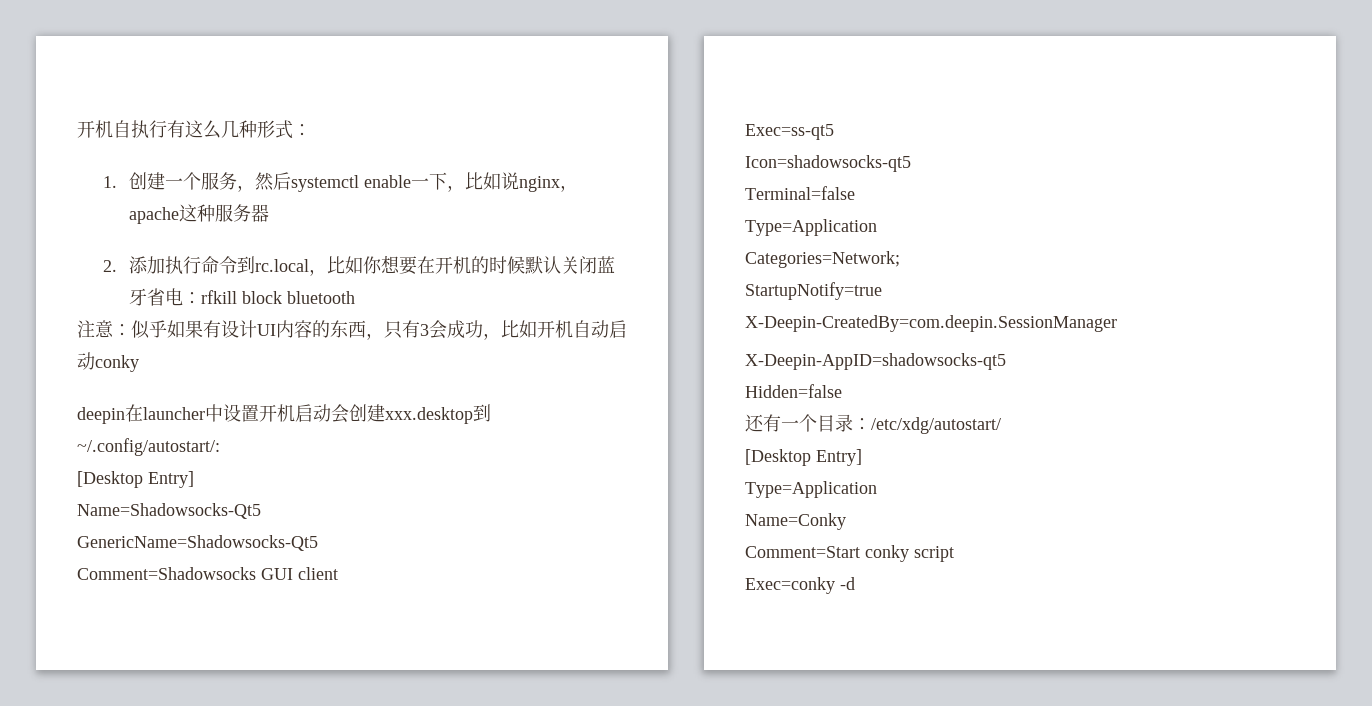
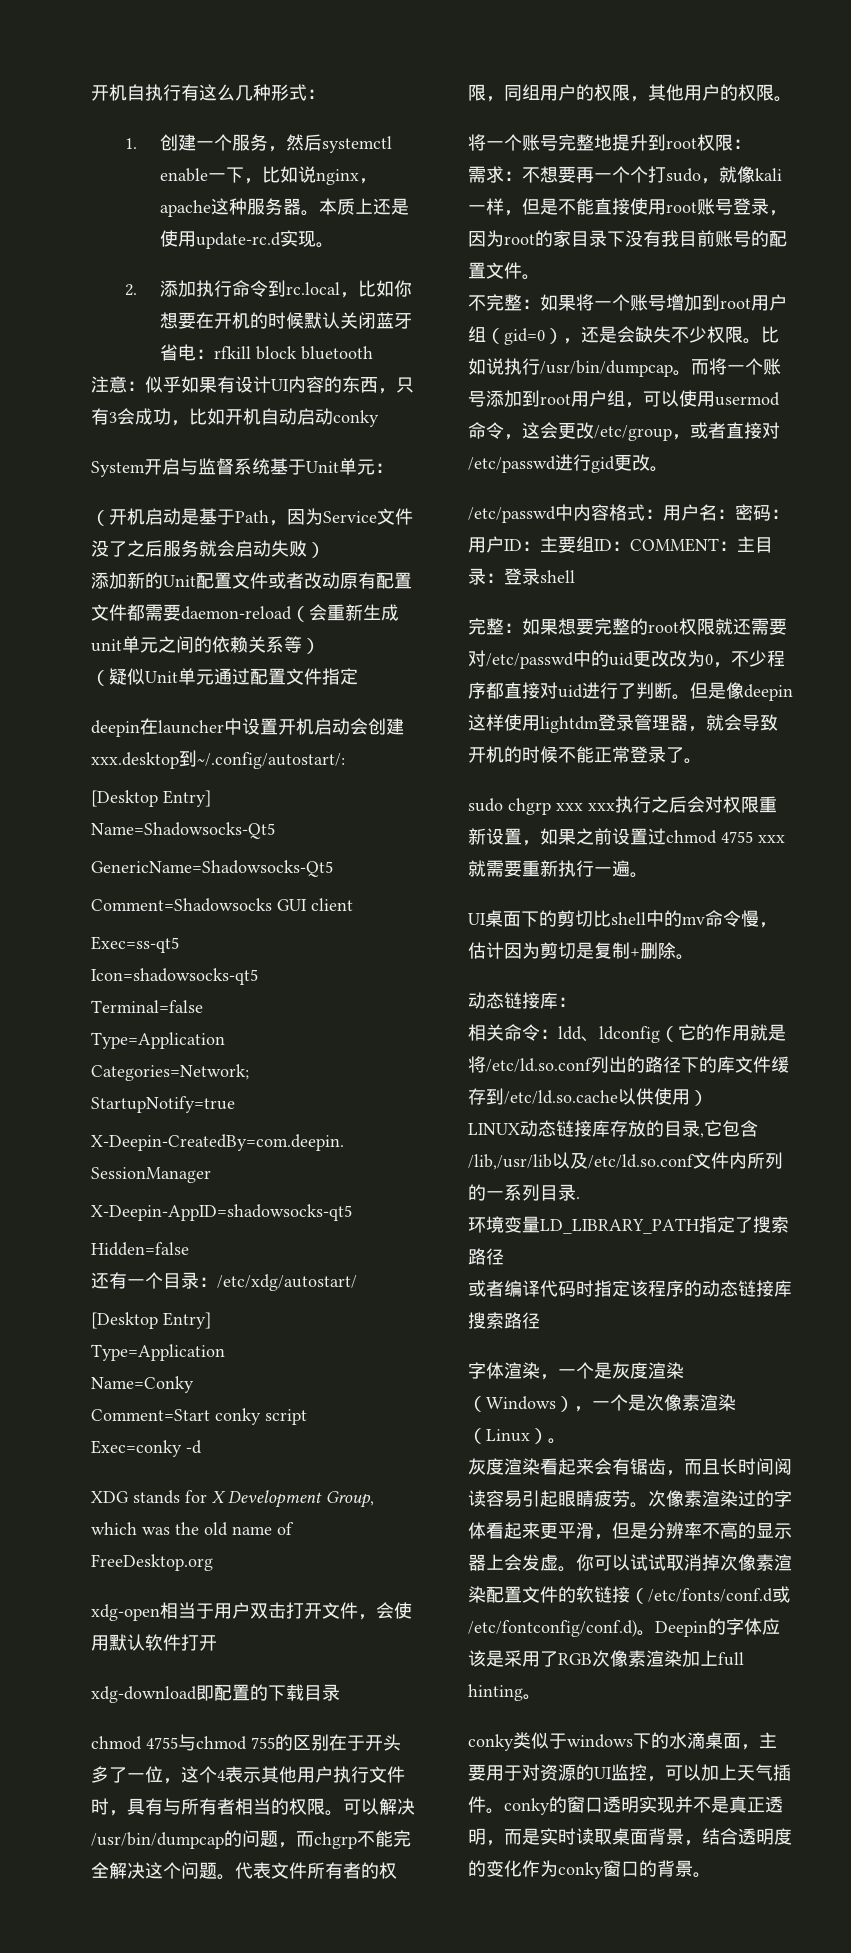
(270, 213) none -> [300,198,409,216] [159,230,334,249] 。本质上还是使用update-rc.d实现。
(139, 363) none -> [91,458,393,477] [91,508,413,526] [91,540,325,558] [91,572,412,589] [91,604,399,622] [91,636,320,654] [91,668,358,686] // System开启与监督系统基于Unit单元： // （开机启动是基于Path，因为Service文件没了之后服务就会启动失败） // 添加新的Unit配置文件或者改动原有配置文件都需要daemon-reload（会重新生成unit单元之间的依赖关系等） // （疑似Unit单元通过配置文件指定
(855, 583) none -> [91,1490,374,1508] [91,1522,294,1536] [91,1554,213,1571] [91,1602,412,1621] [91,1634,217,1651] [91,1684,340,1703] [91,1734,401,1751] [91,1766,405,1784] [91,1798,415,1816] [91,1830,411,1849] [91,1862,397,1880] [468,84,792,102] [468,134,751,151] [468,166,782,184] [468,198,787,216] [468,230,787,247] [468,262,540,280] [468,294,787,311] [468,326,779,345] [468,358,781,377] [468,390,780,408] [468,422,780,441] [468,454,668,473] [468,504,789,523] [468,536,773,553] [468,568,575,585] [468,618,787,635] [468,650,785,669] [468,682,793,701] [468,714,778,733] [468,746,702,764] [468,796,777,815] [468,828,785,846] [468,860,648,878] [468,910,777,928] [468,942,694,960] [468,992,576,1009] [468,1024,786,1043] [468,1056,789,1073] [468,1088,708,1106] [468,1120,758,1138] [468,1152,783,1170] [468,1184,580,1201] [468,1216,789,1234] [468,1248,504,1265] [468,1280,792,1297] [468,1312,540,1329] [468,1362,684,1380] [468,1394,736,1412] [468,1428,566,1444] [468,1458,792,1476] [468,1490,792,1508] [468,1522,792,1540] [468,1554,792,1572] [468,1586,790,1604] [468,1618,780,1637] [468,1650,744,1667] [468,1684,541,1701] [468,1732,777,1751] [468,1764,791,1782] [468,1796,783,1815] [468,1828,792,1846] [468,1860,711,1879] // XDG stands for X Development Group, which was the old name of FreeDesktop.org // xdg-open相当于用户双击打开文件，会使用默认软件打开 // xdg-download即配置的下载目录 // chmod 4755与chmod 755的区别在于开头多了一位，这个4表示其他用户执行文件时，具有与所有者相当的权限。可以解决/usr/bin/dumpcap的问题，而chgrp不能完全解决这个问题。代表文件所有者的权限，同组用户的权限，其他用户的权限。 // 将一个账号完整地提升到root权限： // 需求：不想要再一个个打sudo，就像kali一样，但是不能直接使用root账号登录，因为root的家目录下没有我目前账号的配置文件。 // 不完整：如果将一个账号增加到root用户组（gid=0），还是会缺失不少权限。比如说执行/usr/bin/dumpcap。而将一个账号添加到root用户组，可以使用usermod命令，这会更改/etc/group，或者直接对/etc/passwd进行gid更改。 // /etc/passwd中内容格式：用户名：密码：用户ID：主要组ID：COMMENT：主目录：登录shell // 完整：如果想要完整的root权限就还需要对/etc/passwd中的uid更改改为0，不少程序都直接对uid进行了判断。但是像deepin这样使用lightdm登录管理器，就会导致开机的时候不能正常登录了。 // sudo chgrp xxx xxx执行之后会对权限重新设置，如果之前设置过chmod 4755 xxx就需要重新执行一遍。 // UI桌面下的剪切比shell中的mv命令慢，估计因为剪切是复制+删除。 // 动态链接库： // 相关命令：ldd、ldconfig（它的作用就是将/etc/ld.so.conf列出的路径下的库文件缓存到/etc/ld.so.cache以供使用） // LINUX动态链接库存放的目录,它包含/lib,/usr/lib以及/etc/ld.so.conf文件内所列的一系列目录. // 环境变量LD_LIBRARY_PATH指定了搜索路径 // 或者编译代码时指定该程序的动态链接库搜索路径 // 字体渲染，一个是灰度渲染（Windows），一个是次像素渲染（Linux）。 // 灰度渲染看起来会有锯齿，而且长时间阅读容易引起眼睛疲劳。次像素渲染过的字体看起来更平滑，但是分辨率不高的显示器上会发虚。你可以试试取消掉次像素渲染配置文件的软链接（/etc/fonts/conf.d或/etc/fontconfig/conf.d)。Deepin的字体应该是采用了RGB次像素渲染加上full hinting。 // conky类似于windows下的水滴桌面，主要用于对资源的UI监控，可以加上天气插件。conky的窗口透明实现并不是真正透明，而是实时读取桌面背景，结合透明度的变化作为conky窗口的背景。

